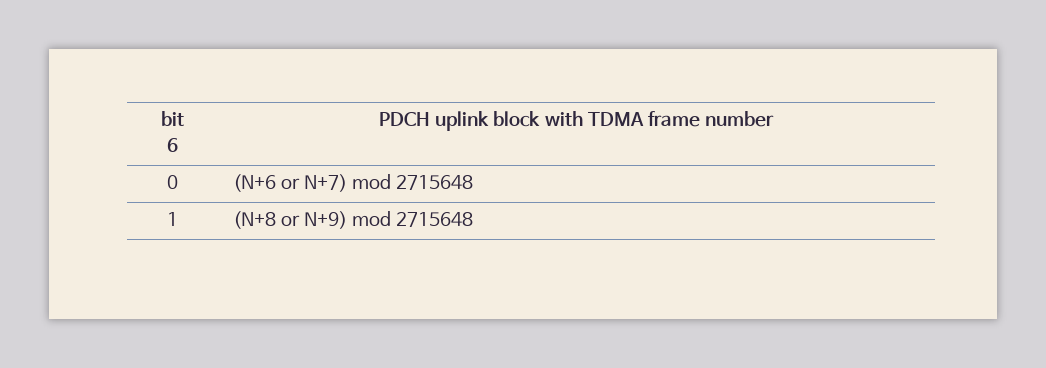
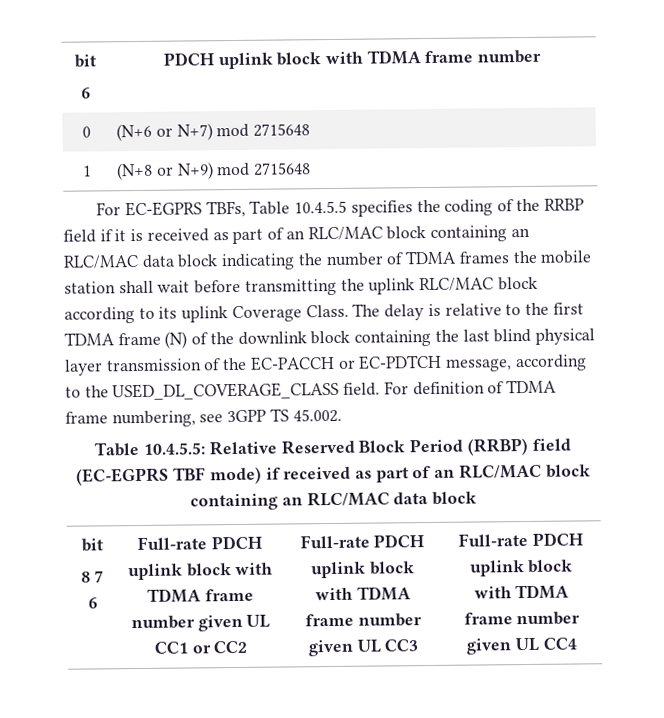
(474, 219) none -> [96,198,584,218] [63,225,530,245] [63,250,593,271] [64,276,538,296] [64,302,584,324] [64,328,595,349] [64,354,587,376] [65,379,558,401] [65,408,342,428] [94,437,571,457] [76,463,591,486] [190,491,477,511] [80,538,103,552] [80,570,105,583] [87,597,98,609] [137,535,262,551] [127,562,274,581] [147,588,254,603] [130,614,271,632] [153,640,249,654] [299,534,425,549] [311,561,415,579] [315,586,411,601] [305,613,422,627] [307,639,420,657] [458,532,583,547] [469,559,574,577] [473,584,570,600] [463,611,581,626] [466,637,578,655] // For EC-EGPRS TBFs, Table 10.4.5.5 specifies the coding of the RRBP field if it is received as part of an RLC/MAC block containing an RLC/MAC data block indicating the number of TDMA frames the mobile station shall wait before transmitting the uplink RLC/MAC block according to its uplink Coverage Class. The delay is relative to the first TDMA frame (N) of the downlink block containing the last blind physical layer transmission of the EC-PACCH or EC-PDTCH message, according to the USED_DL_COVERAGE_CLASS field. For definition of TDMA frame numbering, see 3GPP TS 45.002. // Table 10.4.5.5: Relative Reserved Block Period (RRBP) field (EC-EGPRS TBF mode) if received as part of an RLC/MAC block containing an RLC/MAC data block // bit // 8 7 6 | Full-rate PDCH uplink block with TDMA frame number given UL CC1 or CC2 | Full-rate PDCH uplink block with TDMA frame number given UL CC3 | Full-rate PDCH uplink block with TDMA frame number given UL CC4

